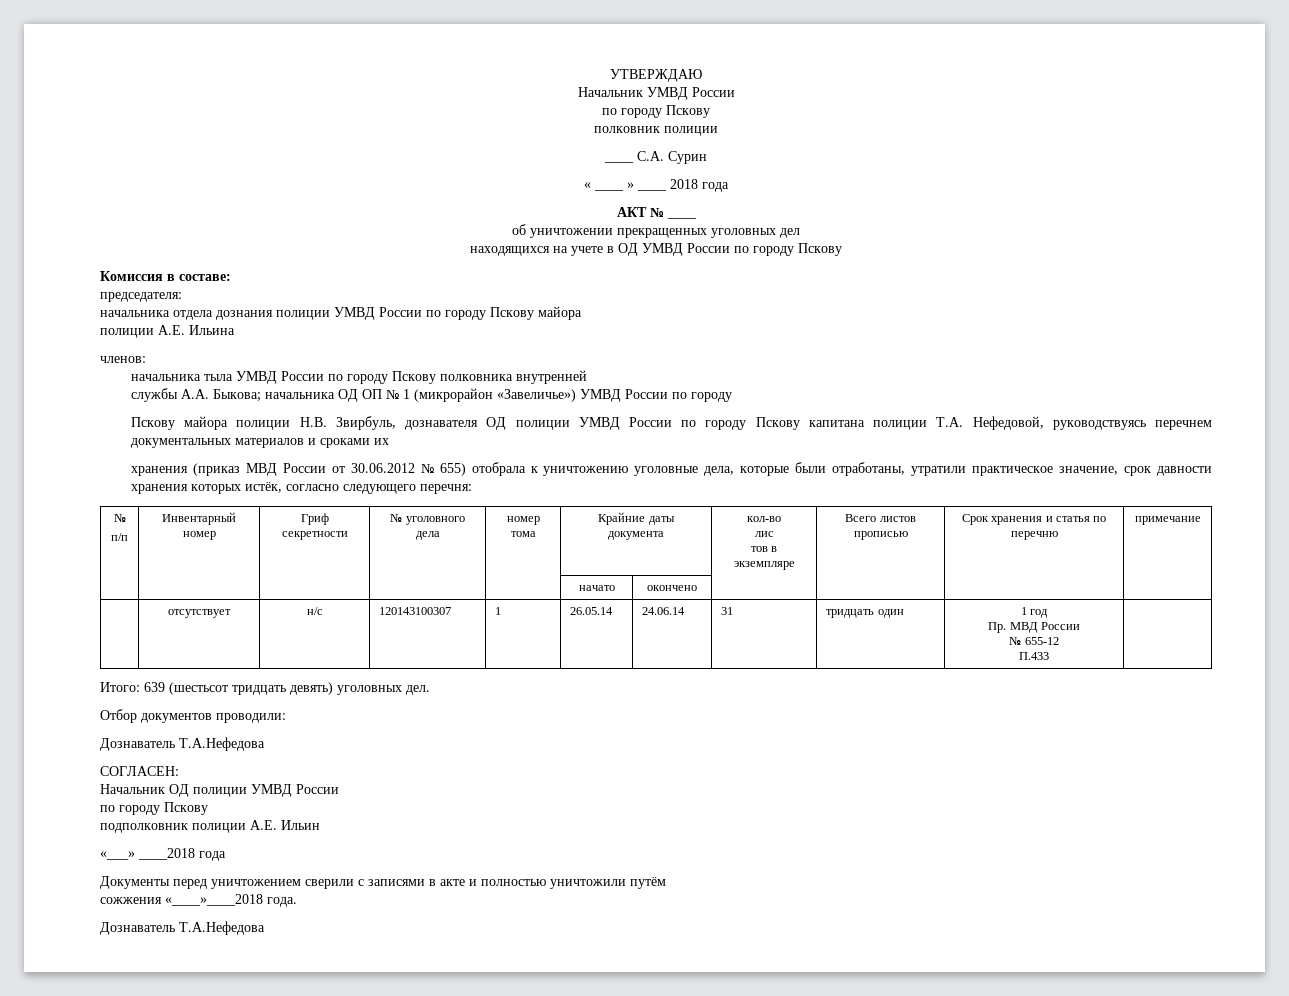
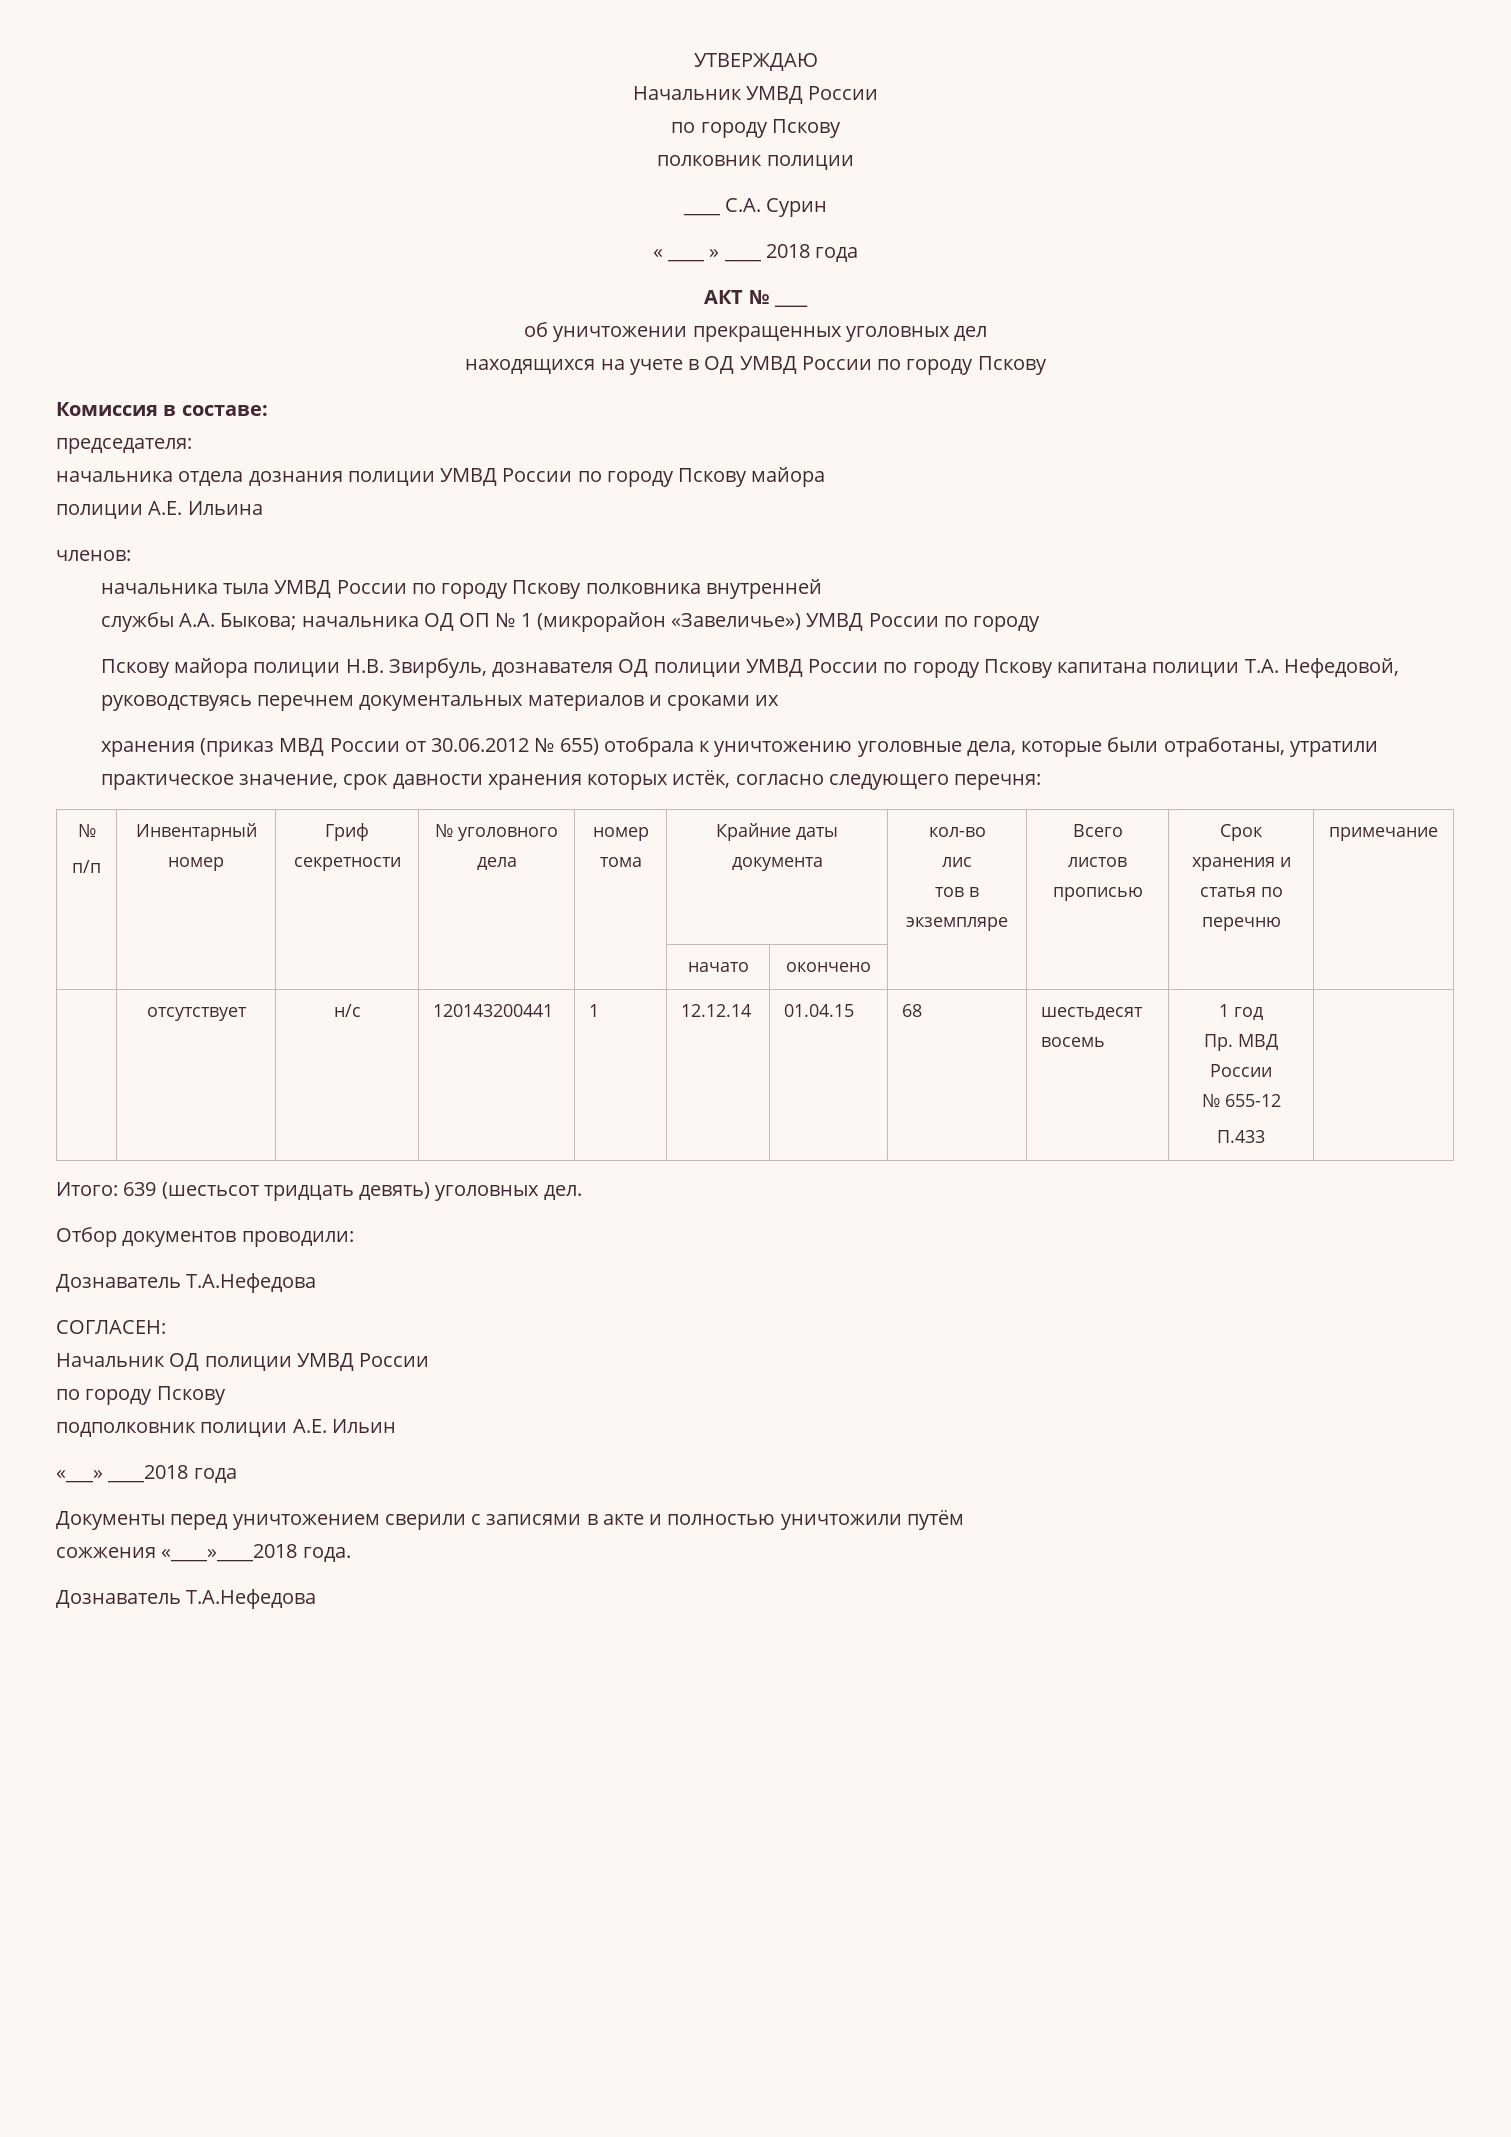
[379,607,452,615] [495,607,502,615] [570,607,614,615] [642,607,686,615] [721,607,734,615] [826,609,904,618] 120143100307 | 1 | 26.05.14 | 24.06.14 | 31 | тридцать один -> [433,1004,554,1017] [589,1004,600,1017] [681,1004,752,1017] [784,1004,855,1017] [902,1004,923,1017] [1041,1007,1144,1020] [1041,1037,1106,1047] 120143200441 | 1 | 12.12.14 | 01.04.15 | 68 | шестьдесят восемь

